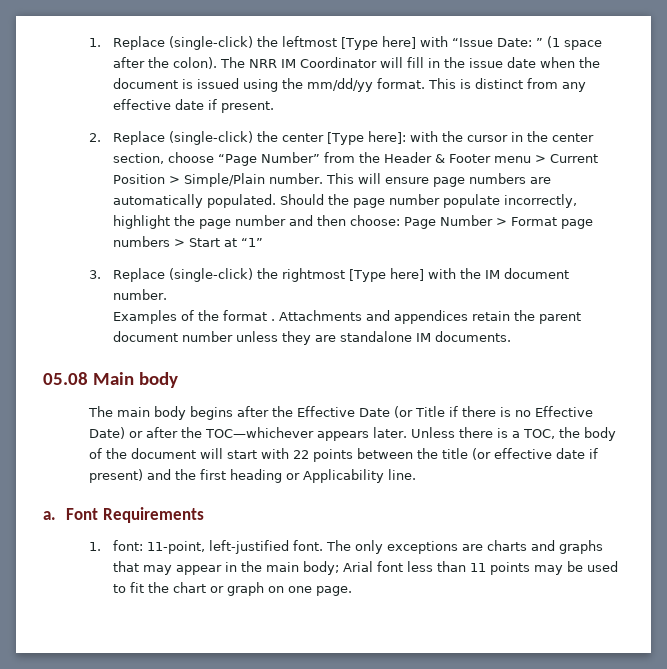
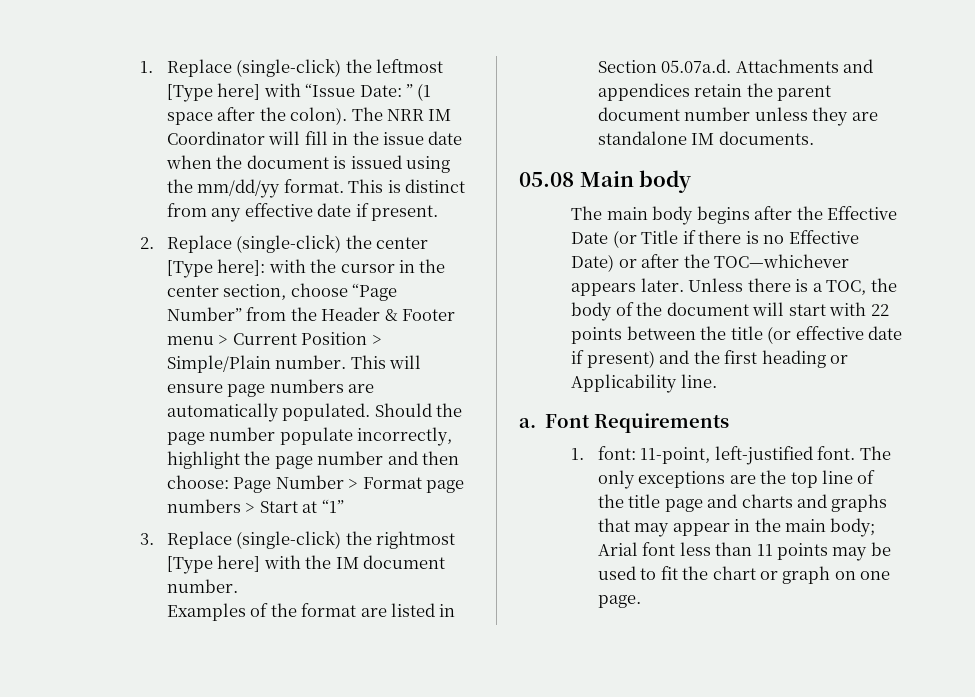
[270,319,275,321] . -> [360,603,456,617] [597,59,732,73] are listed in Section 05.07a.d.
(483, 547) none -> [760,470,876,488] [597,494,738,512] the top line of the title page and

